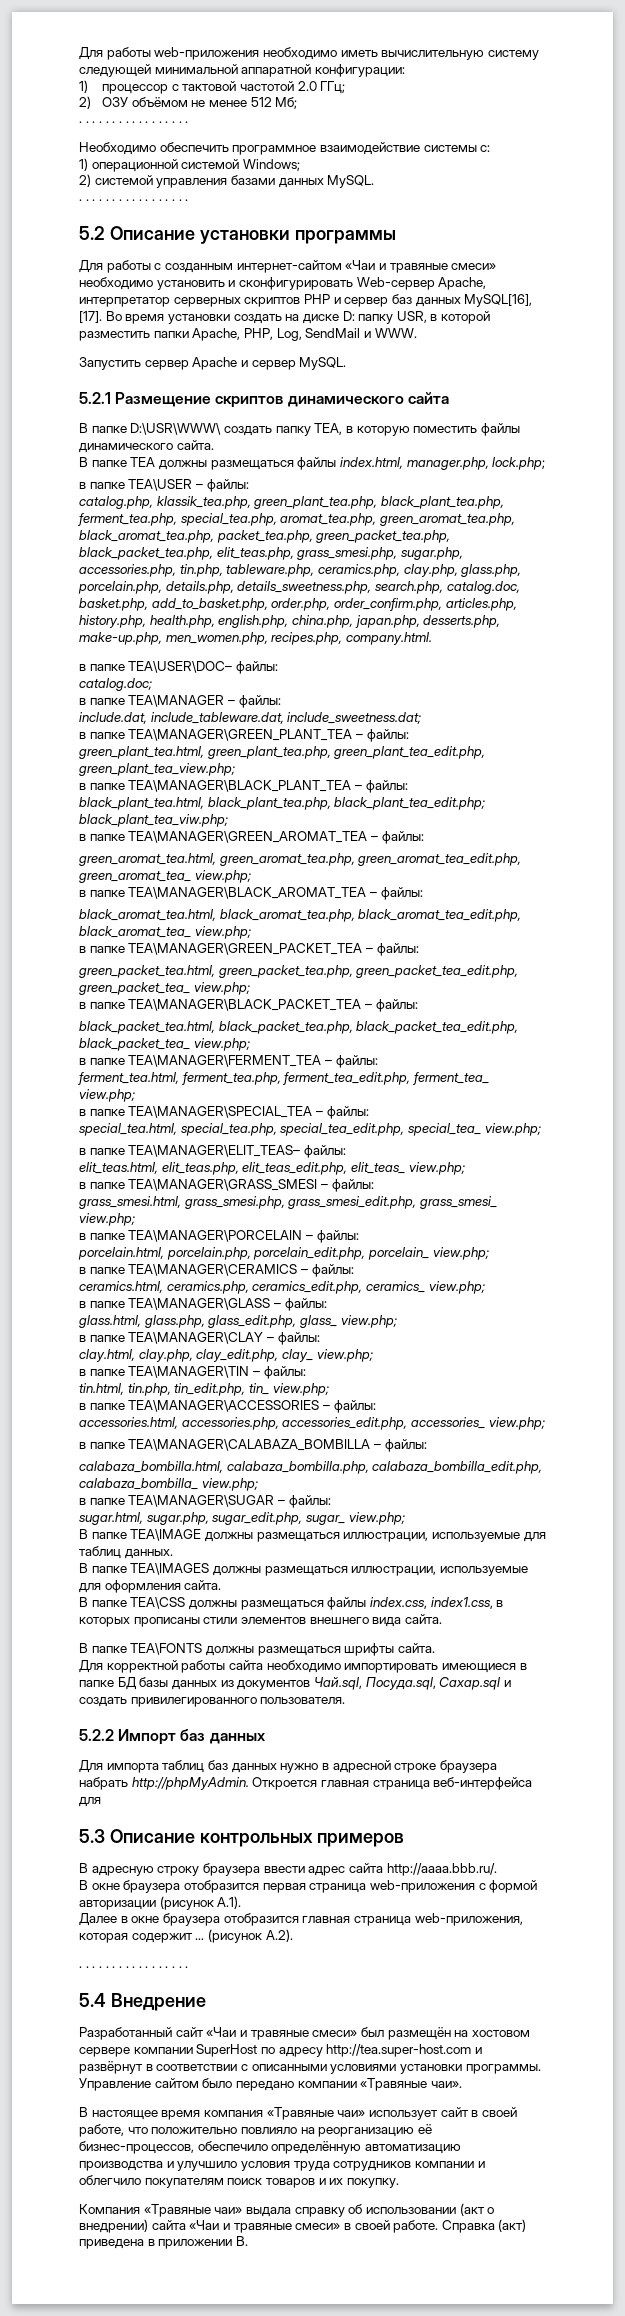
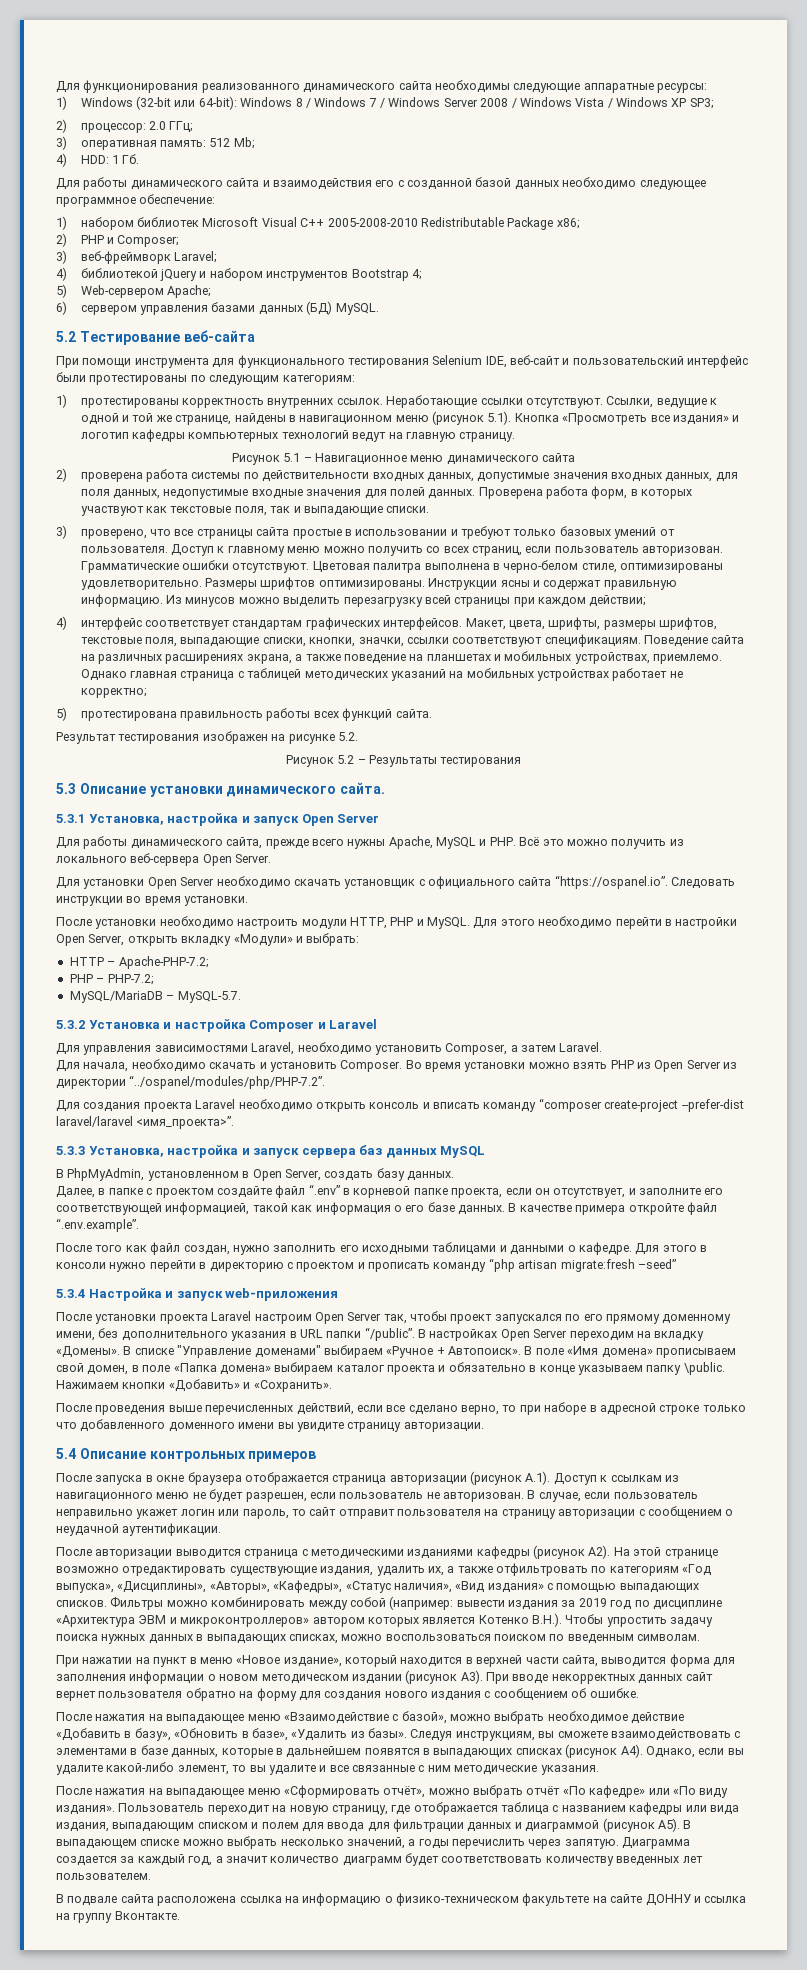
[79,47,539,60] [79,64,405,77] [79,80,346,94] [79,96,298,109] [79,121,189,123] [79,142,491,155] [79,158,300,172] [79,174,153,187] Для работы web-приложения необходимо иметь вычислительную систему следующей минимальной аппаратной конфигурации: // 1) процессор с тактовой частотой 2.0 ГГц; // 2) ОЗУ объёмом не менее 512 Мб; // . . . . . . . . . . . . . . . . . // Необходимо обеспечить программное взаимодействие системы с: // 1) операционной системой Windows; // 2) системой -> [56,80,707,93] [56,96,714,110] [56,119,194,133] [56,136,255,150] [56,153,140,167] [56,177,706,190] [56,194,216,207] [56,216,580,230] [56,233,180,247] [56,250,218,264] [56,267,422,281] [56,284,212,298] [56,301,137,315] Для функционирования реализованного динамического сайта необходимы следующие аппаратные ресурсы: // 1) Windows (32-bit или 64-bit): Windows 8 / Windows 7 / Windows Server 2008 / Windows Vista / Windows XP SP3; // 2) процессор: 2.0 ГГц; // 3) оперативная память: 512 Mb; // 4) HDD: 1 Гб. // Для работы динамического сайта и взаимодействия его с созданной базой данных необходимо следующее программное обеспечение: // 1) набором библиотек Microsoft Visual C++ 2005-2008-2010 Redistributable Package x86; // 2) PHP и Composer; // 3) веб-фреймворк Laravel; // 4) библиотекой jQuery и набором инструментов Bootstrap 4; // 5) Web-сервером Apache; // 6) сервером
[327,175,375,188] [79,199,189,201] [79,226,396,244] [79,260,497,273] [79,277,487,290] [79,294,533,307] [79,311,491,324] [79,328,417,341] [79,357,347,370] [79,392,449,408] [79,423,520,436] [79,440,214,453] [79,457,546,470] [79,479,249,492] [79,496,504,509] [78,513,515,526] [79,530,451,543] [79,547,463,560] [79,564,522,577] [78,581,520,594] [79,598,517,611] [79,615,501,628] [79,632,432,645] [79,661,278,674] [79,678,152,691] [79,695,281,708] [79,712,422,724] [79,729,409,742] [79,746,486,759] [79,763,235,776] [79,780,408,793] [79,797,486,810] [79,814,228,827] [79,831,424,844] [79,853,522,866] [79,870,251,883] [79,887,423,900] [79,909,522,922] [79,926,251,939] [79,943,419,956] [79,965,519,978] [79,982,250,995] [79,999,418,1012] [79,1021,519,1034] [79,1038,250,1051] [79,1055,378,1068] [78,1072,489,1085] [79,1089,135,1102] [79,1106,369,1119] [79,1123,541,1136] [79,1145,346,1158] [79,1162,465,1175] [79,1179,374,1192] [79,1196,497,1209] [79,1213,135,1226] [79,1230,359,1243] [78,1247,489,1260] [79,1264,354,1277] [79,1281,485,1294] [79,1298,327,1311] [79,1315,397,1328] [79,1332,320,1345] [79,1349,373,1362] [79,1366,306,1379] [79,1383,329,1396] [79,1400,376,1413] [79,1417,545,1430] [79,1439,427,1452] [79,1461,543,1474] [79,1478,258,1491] [79,1495,331,1508] [79,1512,405,1525] [79,1529,546,1542] [79,1546,173,1559] [79,1563,528,1576] [79,1580,222,1593] [79,1597,504,1610] [79,1614,442,1627] [79,1643,435,1656] [79,1660,527,1673] [79,1677,511,1690] [79,1697,346,1707] [79,1729,266,1745] [79,1760,497,1773] [79,1777,533,1790] [79,1797,101,1807] [79,1829,404,1847] [79,1863,497,1876] [79,1880,538,1893] [79,1896,242,1910] [79,1913,523,1926] [79,1929,293,1943] [79,1966,189,1968] [79,1993,206,2011] [79,2027,530,2040] [79,2044,482,2057] [79,2061,541,2074] [79,2078,462,2091] [79,2107,517,2120] [79,2124,432,2137] [79,2141,461,2154] [79,2161,485,2171] [79,2175,399,2188] [79,2203,495,2217] [79,2219,527,2233] [79,2236,248,2249] MySQL. // . . . . . . . . . . . . . . . . . // 5.2 Описание установки программы // Для работы с созданным интернет-сайтом «Чаи и травяные смеси» необходимо установить и сконфигурировать Web-сервер Apache, интерпретатор серверных скриптов PHP и сервер баз данных MySQL[16], [17]. Во время установки создать на диске D: папку USR, в которой разместить папки Apache, PHP, Log, SendMail и WWW. // Запустить сервер Apache и сервер MySQL. // 5.2.1 Размещение скриптов динамического сайта // В папке D:\USR\WWW\ создать папку TEA, в которую поместить файлы динамического сайта. // В папке TEA должны размещаться файлы index.html, manager.php, lock.php; // в папке TEA\USER – файлы: // catalog.php, klassik_tea.php, green_plant_tea.php, black_plant_tea.php, ferment_tea.php, special_tea.php, aromat_tea.php, green_aromat_tea.php, black_aromat_tea.php, packet_tea.php, green_packet_tea.php, black_packet_tea.php, elit_teas.php, grass_smesi.php, sugar.php, accessories.php, tin.php, tableware.php, ceramics.php, clay.php, glass.php, porcelain.php, details.php, details_sweetness.php, search.php, catalog.doc, basket.php, add_to_basket.php, order.php, order_confirm.php, articles.php, history.php, health.php, english.php, china.php, japan.php, desserts.php, make-up.php, men_women.php, recipes.php, company.html. // в папке TEA\USER\DOC– файлы: // catalog.doc; // в папке TEA\MANAGER – файлы: // include.dat, include_tableware.dat, include_sweetness.dat; // в папке TEA\MANAGER\GREEN_PLANT_TEA – файлы: // green_plant_tea.html, green_plant_tea.php, green_plant_tea_edit.php, green_plant_tea_view.php; // в папке TEA\MANAGER\BLACK_PLANT_TEA – файлы: // black_plant_tea.html, black_plant_tea.php, black_plant_tea_edit.php; black_plant_tea_viw.php; // в папке TEA\MANAGER\GREEN_AROMAT_TEA – файлы: // green_aromat_tea.html, green_aromat_tea.php, green_aromat_tea_edit.php, green_aromat_tea_ view.php; // в папке TEA\MANAGER\BLACK_AROMAT_TEA – файлы: // black_aromat_tea.html, black_aromat_tea.php, black_aromat_tea_edit.php, black_aromat_tea_ view.php; // в папке TEA\MANAGER\GREEN_PACKET_TEA – файлы: // green_packet_tea.html, green_packet_tea.php, green_packet_tea_edit.php, green_packet_tea_ view.php; // в папке TEA\MANAGER\BLACK_PACKET_TEA – файлы: // black_packet_tea.html, black_packet_tea.php, black_packet_tea_edit.php, black_packet_tea_ view.php; // в папке TEA\MANAGER\FERMENT_TEA – файлы: // ferment_tea.html, ferment_tea.php, ferment_tea_edit.php, ferment_tea_ view.php; // в папке TEA\MANAGER\SPECIAL_TEA – файлы: // special_tea.html, special_tea.php, special_tea_edit.php, special_tea_ view.php; // в папке TEA\MANAGER\ELIT_TEAS– файлы: // elit_teas.html, elit_teas.php, elit_teas_edit.php, elit_teas_ view.php; // в папке TEA\MANAGER\GRASS_SMESI – файлы: // grass_smesi.html, grass_smesi.php, grass_smesi_edit.php, grass_smesi_ view.php; // в папке TEA\MANAGER\PORCELAIN – файлы: // porcelain.html, porcelain.php, porcelain_edit.php, porcelain_ view.php; // в папке TEA\MANAGER\CERAMICS – файлы: // ceramics.html, ceramics.php, ceramics_edit.php, ceramics_ view.php; // в папке TEA\MANAGER\GLASS – файлы: // glass.html, glass.php, glass_edit.php, glass_ view.php; // в папке TEA\MANAGER\CLAY – файлы: // clay.html, clay.php, clay_edit.php, clay_ view.php; // в папке TEA\MANAGER\TIN – файлы: // tin.html, tin.php, tin_edit.php, tin_ view.php; // в папке TEA\MANAGER\ACCESSORIES – файлы: // accessories.html, accessories.php, accessories_edit.php, accessories_ view.php; // в папке TEA\MANAGER\CALABAZA_BOMBILLA – файлы: // calabaza_bombilla.html, calabaza_bombilla.php, calabaza_bombilla_edit.php, calabaza_bombilla_ view.php; // в папке TEA\MANAGER\SUGAR – файлы: // sugar.html, sugar.php, sugar_edit.php, sugar_ view.php; // В папке TEA\IMAGE должны размещаться иллюстрации, используемые для таблиц данных. // В папке TEA\IMAGES должны размещаться иллюстрации, используемые для оформления сайта. // В папке TEA\CSS должны размещаться файлы index.css, index1.css, в которых прописаны стили элементов внешнего вида сайта. // В папке TEA\FONTS должны размещаться шрифты сайта. // Для корректной работы сайта необходимо импортировать имеющиеся в папке БД базы данных из документов Чай.sql, Посуда.sql, Сахар.sql и создать привилегированного пользователя. // 5.2.2 Импорт баз данных // Для импорта таблиц баз данных нужно в адресной строке браузера набрать http://phpMyAdmin. Откроется главная страница веб-интерфейса для // 5.3 Описание контрольных примеров // В адресную строку браузера ввести адрес сайта http://aaaa.bbb.ru/. // В окне браузера отобразится первая страница web-приложения с формой авторизации (рисунок A.1). // Далее в окне браузера отобразится главная страница web-приложения, которая содержит … (рисунок A.2). // . . . . . . . . . . . . . . . . . // 5.4 Внедрение // Разработанный сайт «Чаи и травяные смеси» был размещён на хостовом сервере компании SuperHost по адресу http://tea.super-host.com и развёрнут в соответствии с описанными условиями установки программы. Управление сайтом было передано компании «Травяные чаи». // В настоящее время компания «Травяные чаи» использует сайт в своей работе, что положительно повлияло на реорганизацию её бизнес-процессов, обеспечило определённую автоматизацию производства и улучшило условия труда сотрудников компании и облегчило покупателям поиск товаров и их покупку. // Компания «Травяные чаи» выдала справку об использовании (акт о внедрении) сайта «Чаи и травяные смеси» в своей работе. Справка (акт) приведена в приложении В. -> [306,301,379,315] [56,330,255,345] [56,355,749,368] [56,372,355,385] [56,394,718,408] [80,411,740,425] [80,429,516,442] [231,453,576,465] [56,468,738,482] [80,486,693,499] [80,506,430,516] [56,525,675,539] [80,544,724,556] [80,560,724,573] [80,577,677,590] [80,594,647,607] [56,616,718,630] [80,634,745,647] [80,651,723,664] [80,668,683,681] [80,688,147,698] [56,707,432,721] [56,731,358,744] [285,755,522,767] [56,782,386,797] [56,813,380,826] [56,836,684,849] [56,853,272,866] [56,875,736,889] [56,896,249,906] [56,916,738,929] [56,933,360,946] [69,956,209,969] [69,974,154,985] [69,991,241,1003] [56,1019,378,1032] [56,1042,603,1055] [56,1059,737,1072] [56,1075,326,1089] [56,1098,744,1112] [56,1116,235,1129] [56,1145,486,1158] [56,1168,454,1181] [56,1184,724,1198] [56,1202,717,1215] [56,1218,139,1232] [56,1242,707,1255] [56,1258,676,1272] [56,1288,339,1301] [56,1311,732,1324] [56,1327,705,1341] [56,1345,736,1358] [56,1362,725,1375] [56,1379,332,1392] [56,1402,746,1415] [56,1419,484,1432] [56,1448,317,1462] [56,1471,679,1485] [56,1489,698,1502] [56,1506,734,1519] [56,1523,222,1536] [56,1545,718,1559] [56,1563,712,1576] [56,1580,699,1593] [56,1596,722,1610] [56,1613,714,1627] [56,1634,701,1644] [56,1654,735,1667] [56,1670,713,1684] [56,1688,639,1701] [56,1711,685,1724] [56,1728,741,1741] [56,1744,744,1758] [56,1762,599,1775] [56,1785,729,1798] [56,1802,739,1815] [56,1818,692,1832] [56,1836,691,1849] [56,1853,703,1866] [56,1873,151,1880] [56,1893,747,1906] [56,1911,180,1923] (БД) MySQL. // 5.2 Тестирование веб-сайта // При помощи инструмента для функционального тестирования Selenium IDE, веб-сайт и пользовательский интерфейс были протестированы по следующим категориям: // 1) протестированы корректность внутренних ссылок. Неработающие ссылки отсутствуют. Ссылки, ведущие к одной и той же странице, найдены в навигационном меню (рисунок 5.1). Кнопка «Просмотреть все издания» и логотип кафедры компьютерных технологий ведут на главную страницу. // Рисунок 5.1 – Навигационное меню динамического сайта // 2) проверена работа системы по действительности входных данных, допустимые значения входных данных, для поля данных, недопустимые входные значения для полей данных. Проверена работа форм, в которых участвуют как текстовые поля, так и выпадающие списки. // 3) проверено, что все страницы сайта простые в использовании и требуют только базовых умений от пользователя. Доступ к главному меню можно получить со всех страниц, если пользователь авторизован. Грамматические ошибки отсутствуют. Цветовая палитра выполнена в черно-белом стиле, оптимизированы удовлетворительно. Размеры шрифтов оптимизированы. Инструкции ясны и содержат правильную информацию. Из минусов можно выделить перезагрузку всей страницы при каждом действии; // 4) интерфейс соответствует стандартам графических интерфейсов. Макет, цвета, шрифты, размеры шрифтов, текстовые поля, выпадающие списки, кнопки, значки, ссылки соответствуют спецификациям. Поведение сайта на различных расширениях экрана, а также поведение на планшетах и мобильных устройствах, приемлемо. Однако главная страница с таблицей методических указаний на мобильных устройствах работает не корректно; // 5) протестирована правильность работы всех функций сайта. // Результат тестирования изображен на рисунке 5.2. // Рисунок 5.2 – Результаты тестирования // 5.3 Описание установки динамического сайта. // 5.3.1 Установка, настройка и запуск Open Server // Для работы динамического сайта, прежде всего нужны Apache, MySQL и PHP. Всё это можно получить из локального веб-сервера Open Server. // Для установки Open Server необходимо скачать установщик с официального сайта “https://ospanel.io”. Следовать инструкции во время установки. // После установки необходимо настроить модули HTTP, PHP и MySQL. Для этого необходимо перейти в настройки Open Server, открыть вкладку «Модули» и выбрать: // HTTP – Apache-PHP-7.2; // PHP – PHP-7.2; // MySQL/MariaDB – MySQL-5.7. // 5.3.2 Установка и настройка Composer и Laravel // Для управления зависимостями Laravel, необходимо установить Composer, а затем Laravel. // Для начала, необходимо скачать и установить Composer. Во время установки можно взять PHP из Open Server из директории “../ospanel/modules/php/PHP-7.2”. // Для создания проекта Laravel необходимо открыть консоль и вписать команду “composer create-project --prefer-dist laravel/laravel <имя_проекта>”. // 5.3.3 Установка, настройка и запуск сервера баз данных MySQL // В PhpMyAdmin, установленном в Open Server, создать базу данных. // Далее, в папке с проектом создайте файл “.env” в корневой папке проекта, если он отсутствует, и заполните его соответствующей информацией, такой как информация о его базе данных. В качестве примера откройте файл “.env.example”. // После того как файл создан, нужно заполнить его исходными таблицами и данными о кафедре. Для этого в консоли нужно перейти в директорию с проектом и прописать команду “php artisan migrate:fresh –seed” // 5.3.4 Настройка и запуск web-приложения // После установки проекта Laravel настроим Open Server так, чтобы проект запускался по его прямому доменному имени, без дополнительного указания в URL папки “/public”. В настройках Open Server переходим на вкладку «Домены». В списке "Управление доменами" выбираем «Ручное + Автопоиск». В поле «Имя домена» прописываем свой домен, в поле «Папка домена» выбираем каталог проекта и обязательно в конце указываем папку \public. Нажимаем кнопки «Добавить» и «Сохранить». // После проведения выше перечисленных действий, если все сделано верно, то при наборе в адресной строке только что добавленного доменного имени вы увидите страницу авторизации. // 5.4 Описание контрольных примеров // После запуска в окне браузера отображается страница авторизации (рисунок A.1). Доступ к ссылкам из навигационного меню не будет разрешен, если пользователь не авторизован. В случае, если пользователь неправильно укажет логин или пароль, то сайт отправит пользователя на страницу авторизации с сообщением о неудачной аутентификации. // После авторизации выводится страница с методическими изданиями кафедры (рисунок A2). На этой странице возможно отредактировать существующие издания, удалить их, а также отфильтровать по категориям «Год выпуска», «Дисциплины», «Авторы», «Кафедры», «Статус наличия», «Вид издания» с помощью выпадающих списков. Фильтры можно комбинировать между собой (например: вывести издания за 2019 год по дисциплине «Архитектура ЭВМ и микроконтроллеров» автором которых является Котенко В.Н.). Чтобы упростить задачу поиска нужных данных в выпадающих списках, можно воспользоваться поиском по введенным символам. // При нажатии на пункт в меню «Новое издание», который находится в верхней части сайта, выводится форма для заполнения информации о новом методическом издании (рисунок A3). При вводе некорректных данных сайт вернет пользователя обратно на форму для создания нового издания с сообщением об ошибке. // После нажатия на выпадающее меню «Взаимодействие с базой», можно выбрать необходимое действие «Добавить в базу», «Обновить в базе», «Удалить из базы». Следуя инструкциям, вы сможете взаимодействовать с элементами в базе данных, которые в дальнейшем появятся в выпадающих списках (рисунок A4). Однако, если вы удалите какой-либо элемент, то вы удалите и все связанные с ним методические указания. // После нажатия на выпадающее меню «Сформировать отчёт», можно выбрать отчёт «По кафедре» или «По виду издания». Пользователь переходит на новую страницу, где отображается таблица с названием кафедры или вида издания, выпадающим списком и полем для ввода для фильтрации данных и диаграммой (рисунок А5). В выпадающем списке можно выбрать несколько значений, а годы перечислить через запятую. Диаграмма создается за каждый год, а значит количество диаграмм будет соответствовать количеству введенных лет пользователем. // В подвале сайта расположена ссылка на информацию о физико-техническом факультете на сайте ДОННУ и ссылка на группу Вконтакте.

